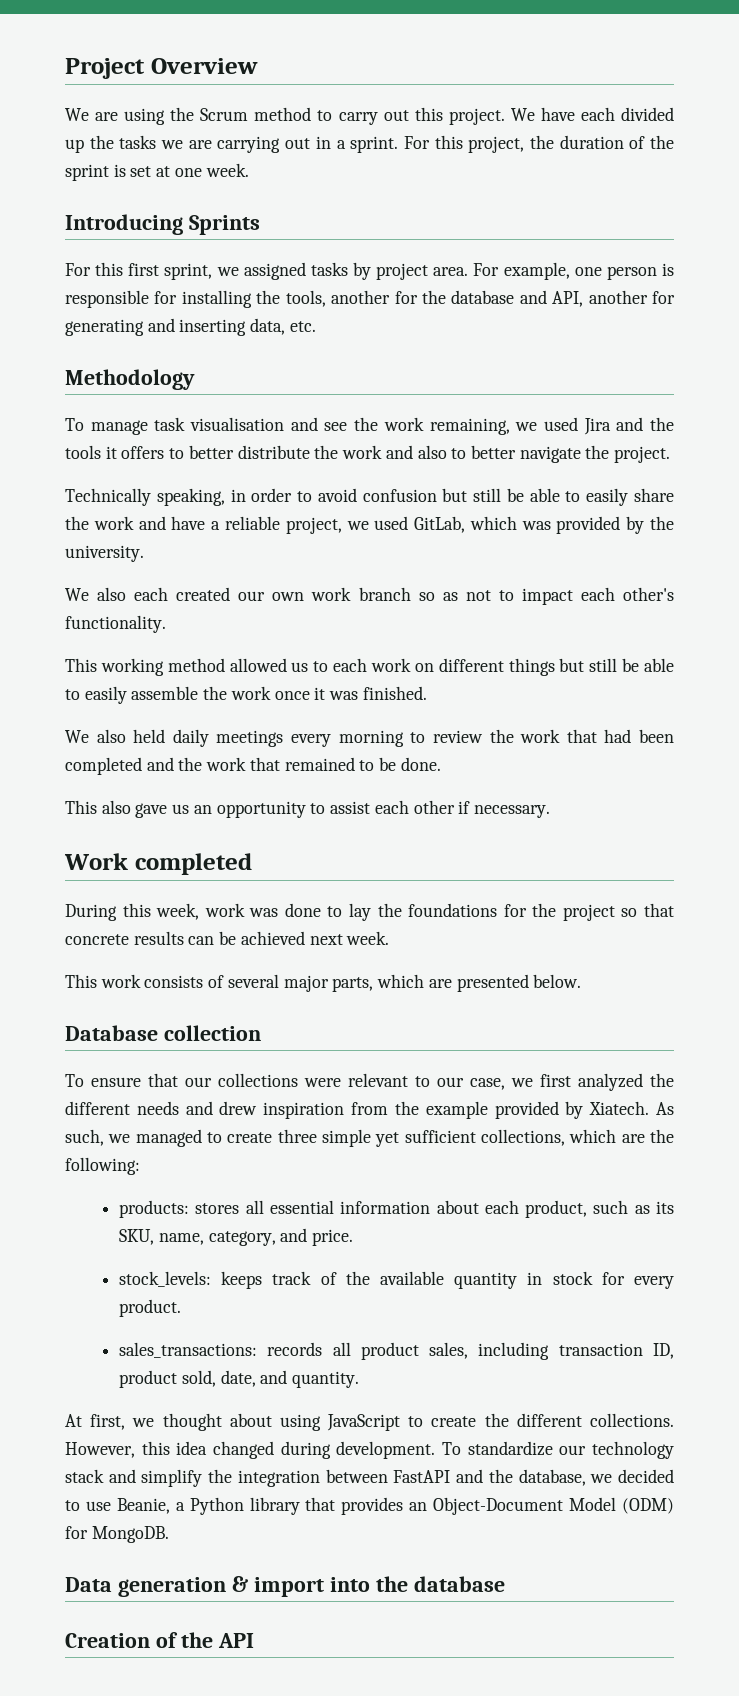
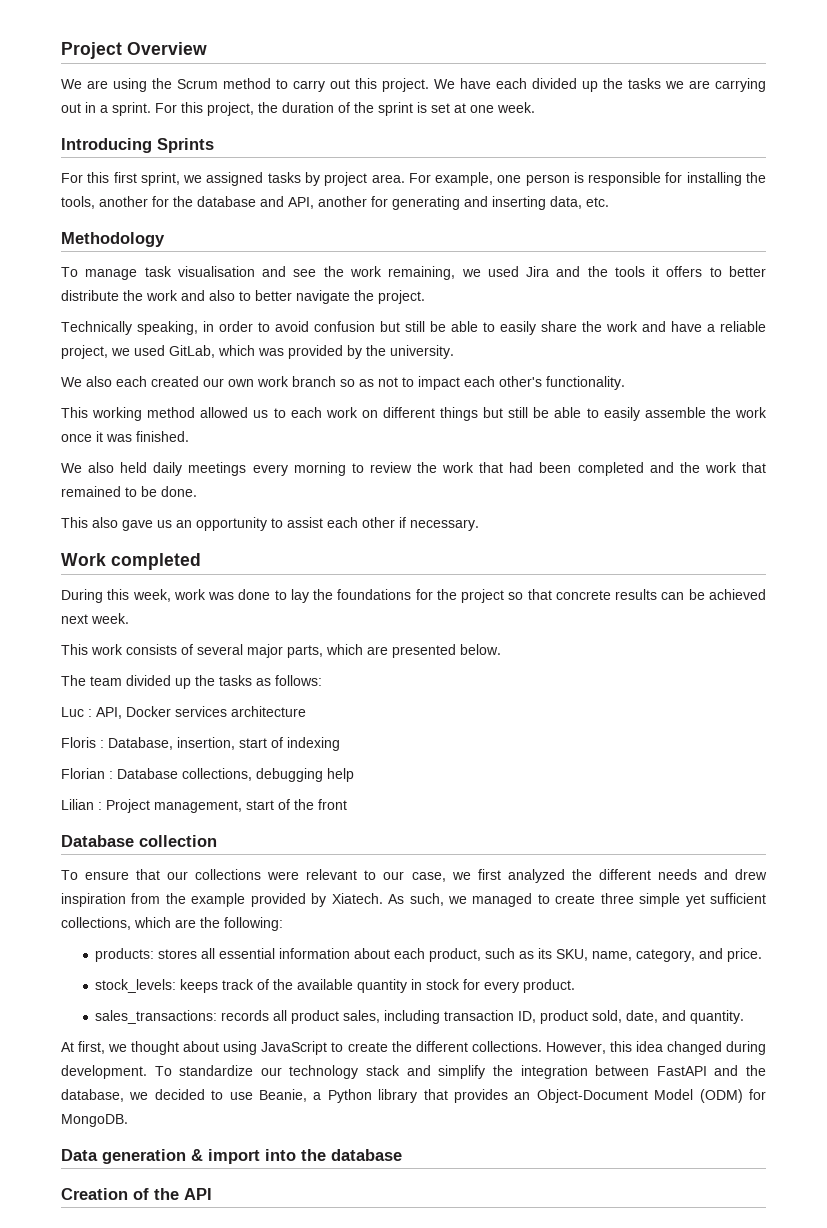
(582, 981) none -> [61,675,322,689] [61,706,306,719] [61,737,340,751] [61,768,354,782] [61,799,347,813] // The team divided up the tasks as follows: // Luc : API, Docker services architecture // Floris : Database, insertion, start of indexing // Florian : Database collections, debugging help // Lilian : Project management, start of the front

